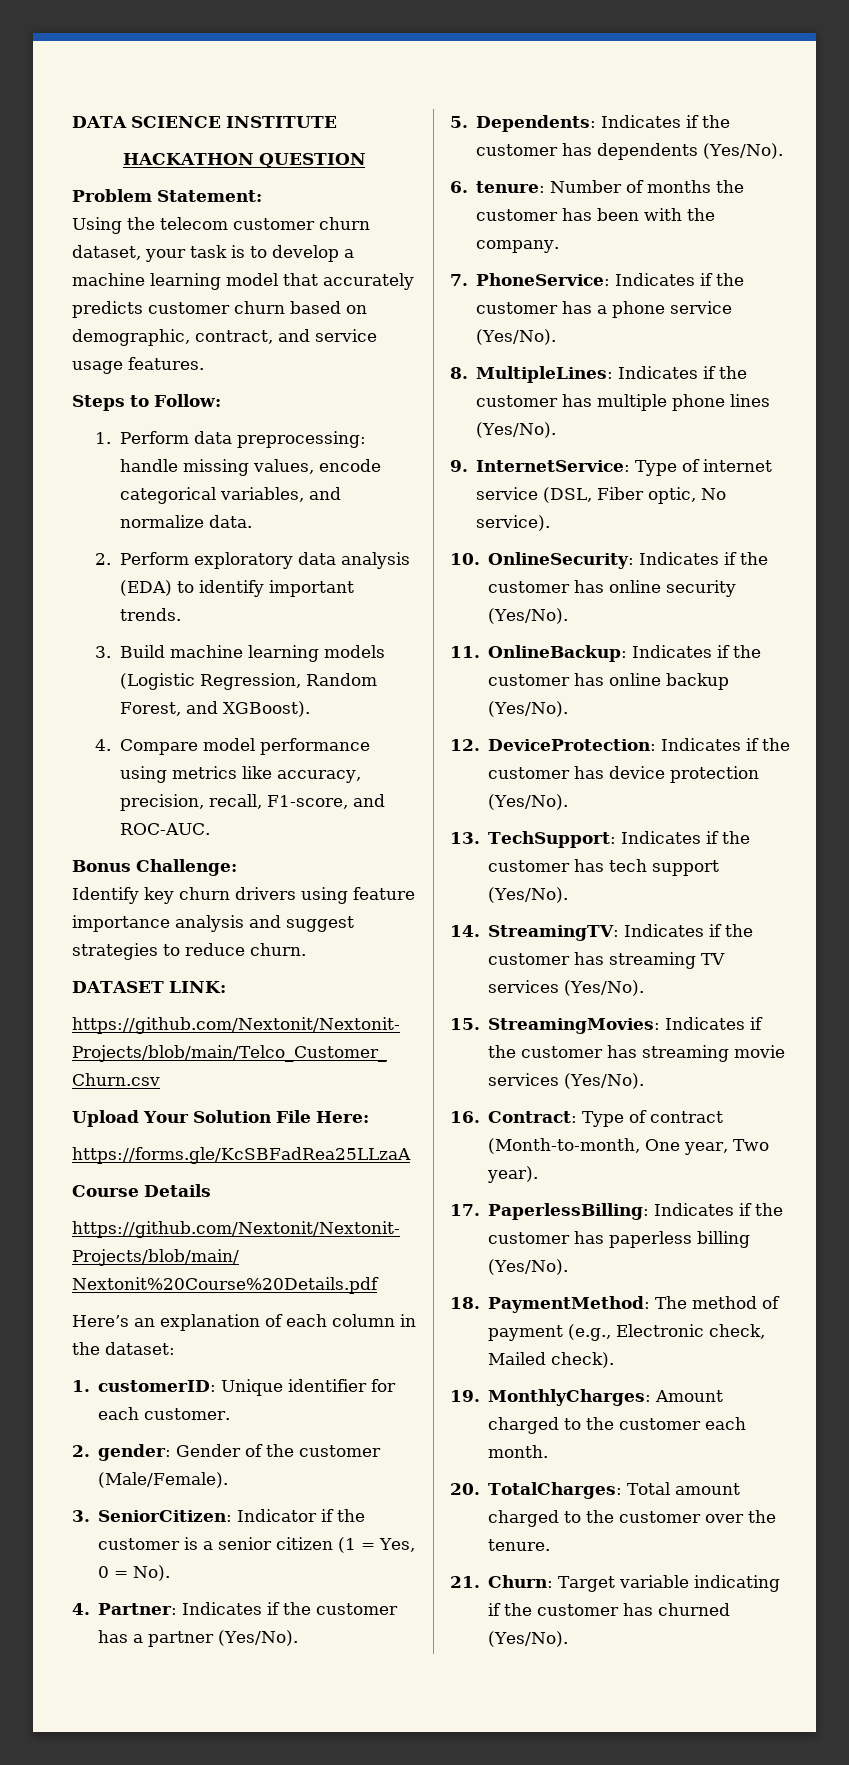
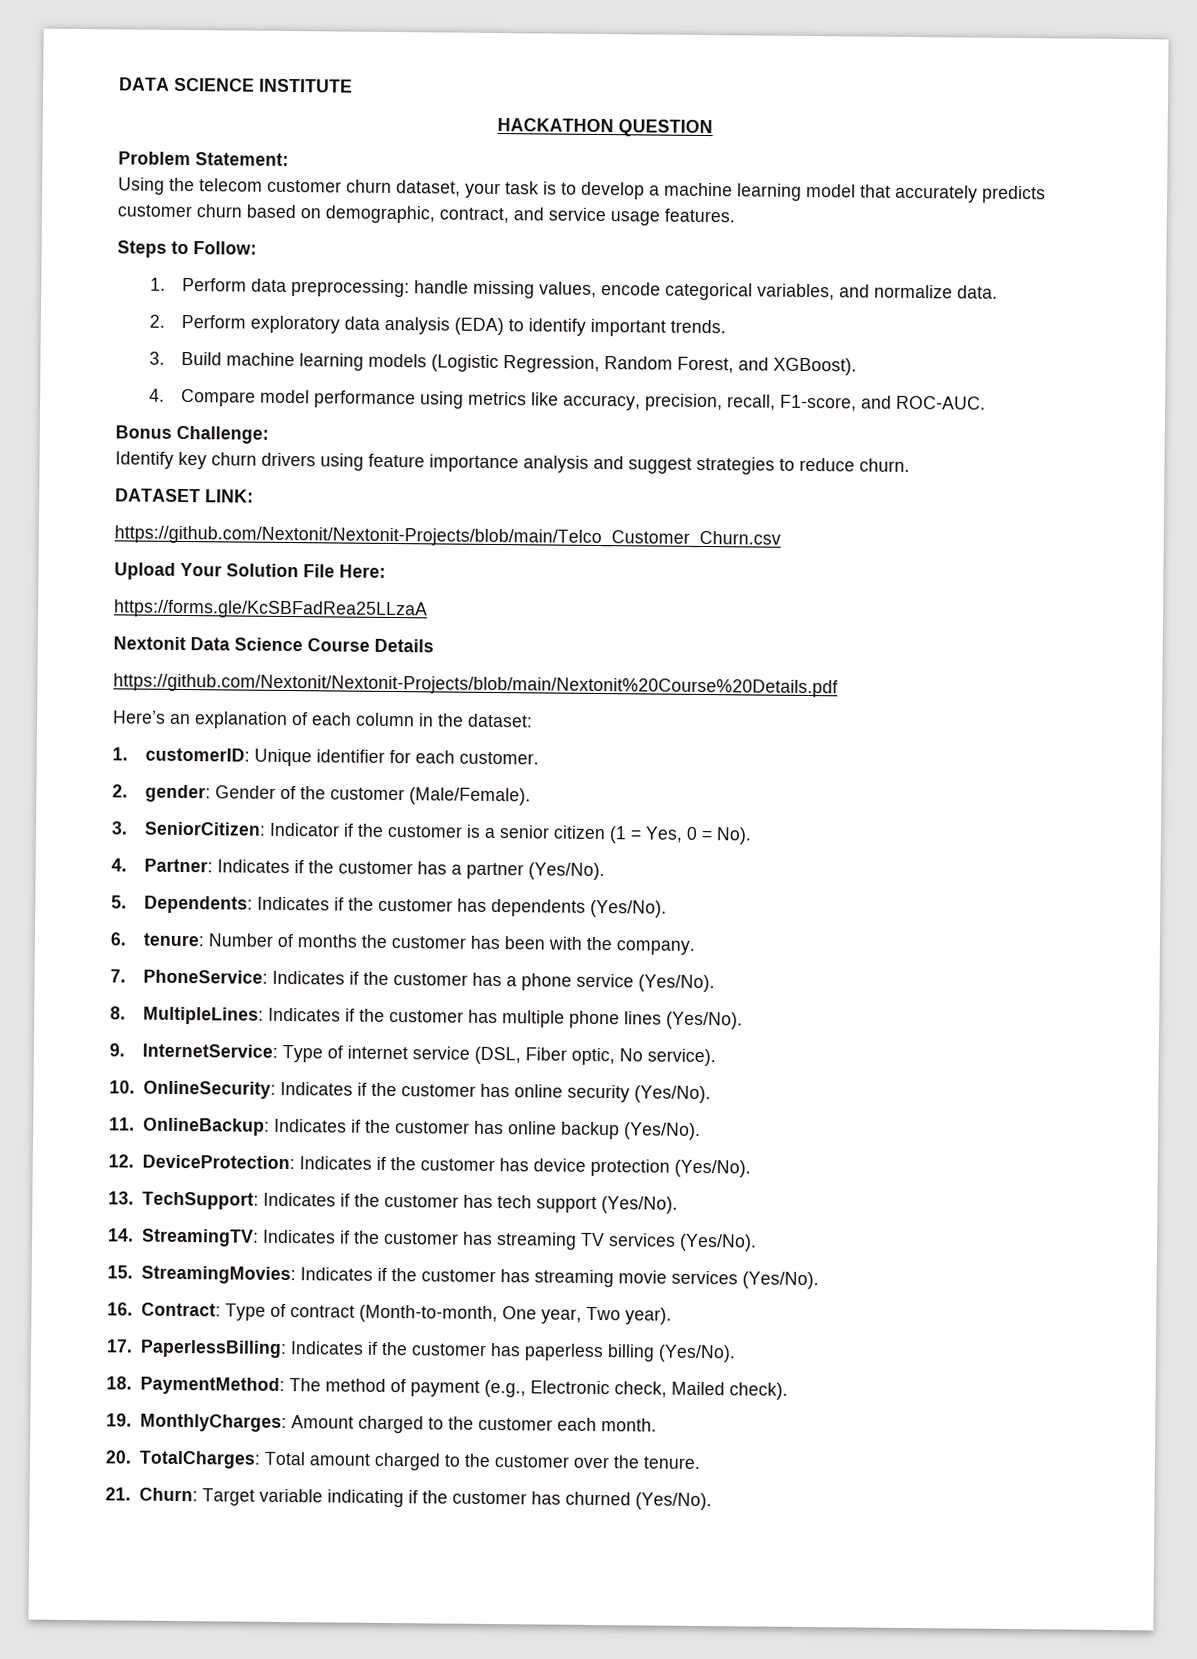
(411, 1155) none -> [113,636,303,652] Nextonit Data Science

